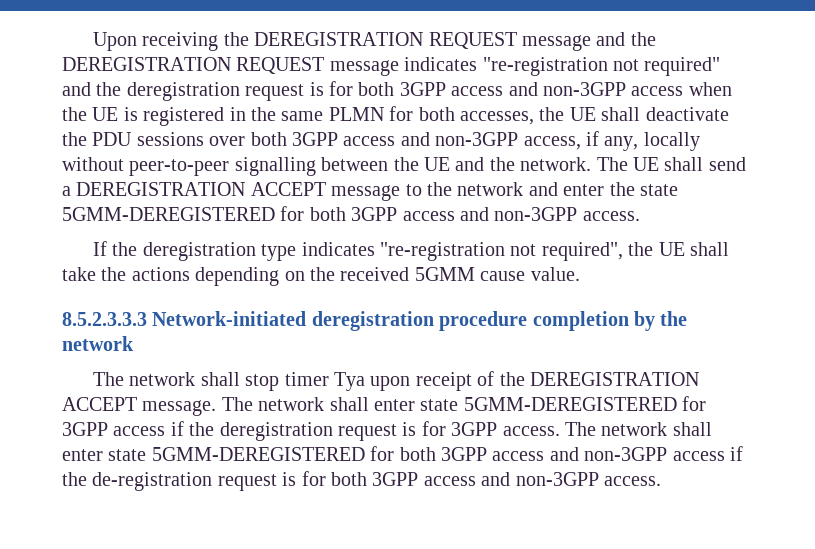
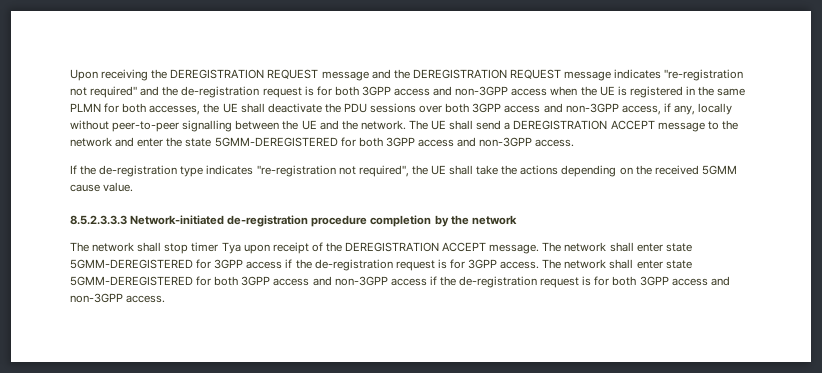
[126,82,240,101] deregistration -> [181,86,260,98] de-registration
[142,242,256,261] deregistration -> [99,165,178,177] de-registration
[311,311,434,331] deregistration -> [227,215,309,227] de-registration
[219,422,333,441] deregistration -> [314,259,393,271] de-registration

